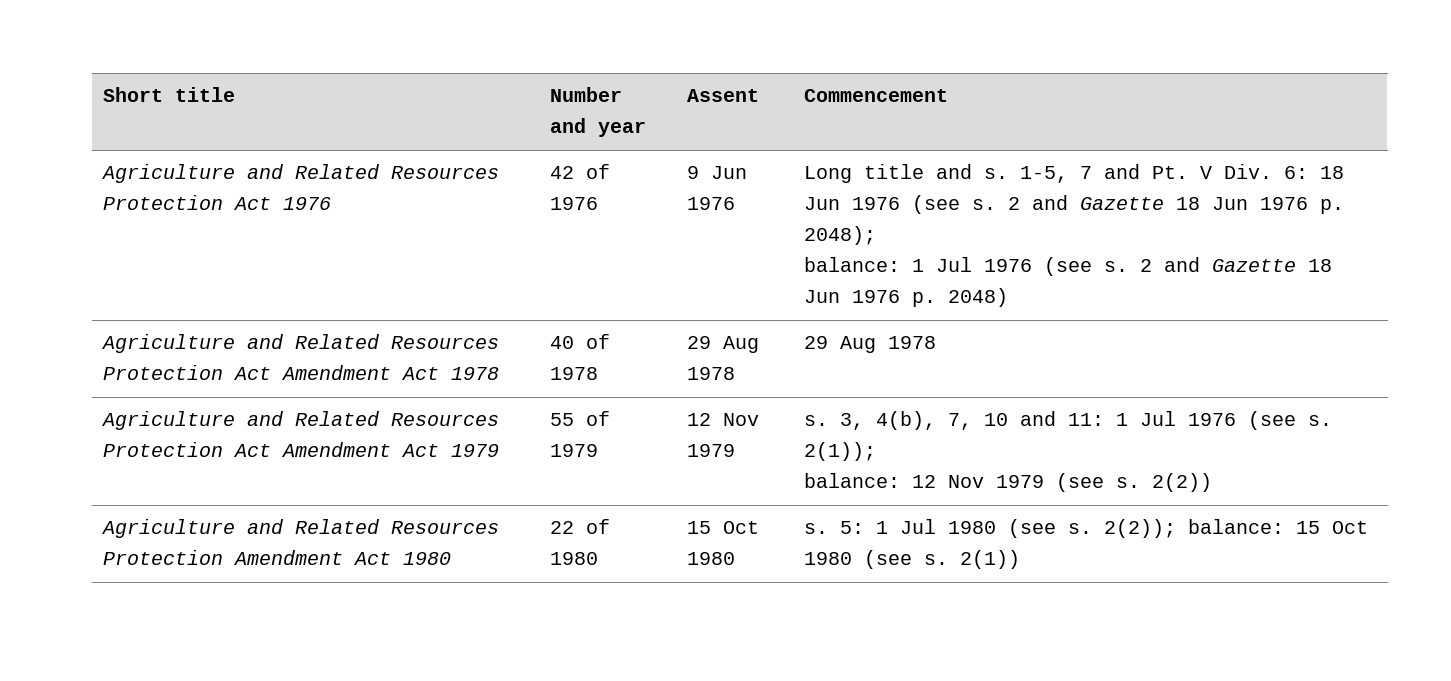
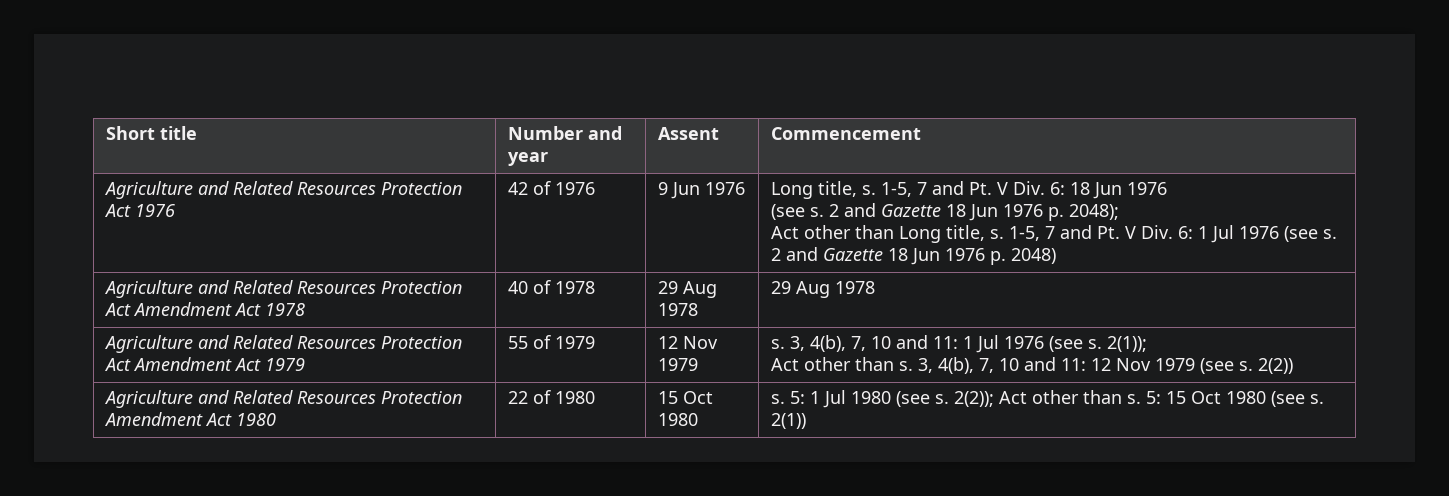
[863,164,972,179] title and -> [817,181,857,197] title,
(900, 203) none -> (1167, 188) //
[803,257,900,272] balance: -> [770,225,1193,243] Act other than Long title, s. 1-5, 7 and Pt. V Div. 6:
[803,473,900,488] balance: -> [770,357,1086,374] Act other than s. 3, 4(b), 7, 10 and 11:
[1187,519,1284,534] balance: -> [998,390,1161,404] Act other than s. 5:

